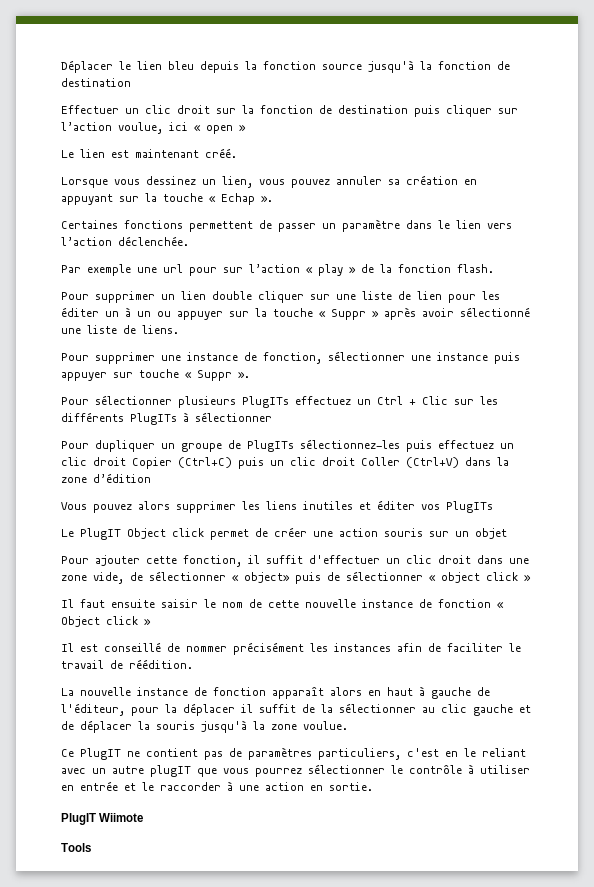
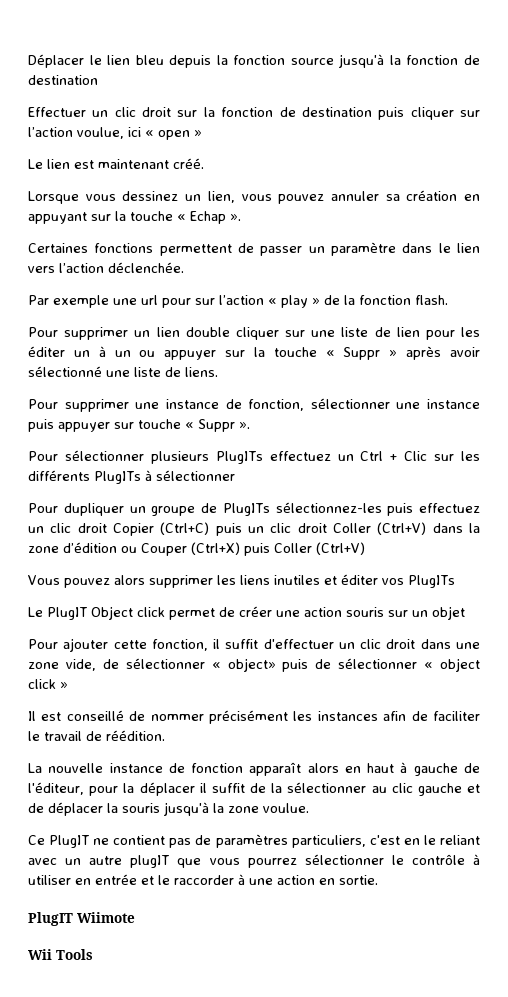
(151, 478) none -> [121,542,365,556] ou Couper (Ctrl+X) puis Coller (Ctrl+V)
[61,599,504,609] [61,616,151,627] // Il faut ensuite saisir le nom de cette nouvelle instance de fonction « Object click » -> (68, 685) none
(144, 817) none -> [28,949,52,960] Wii

